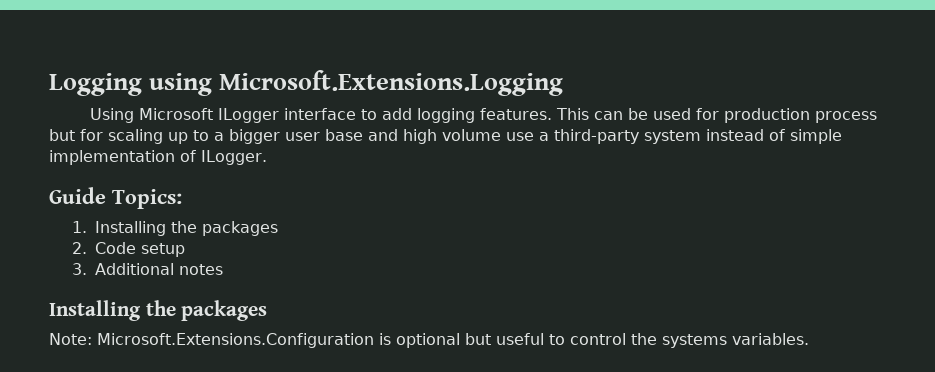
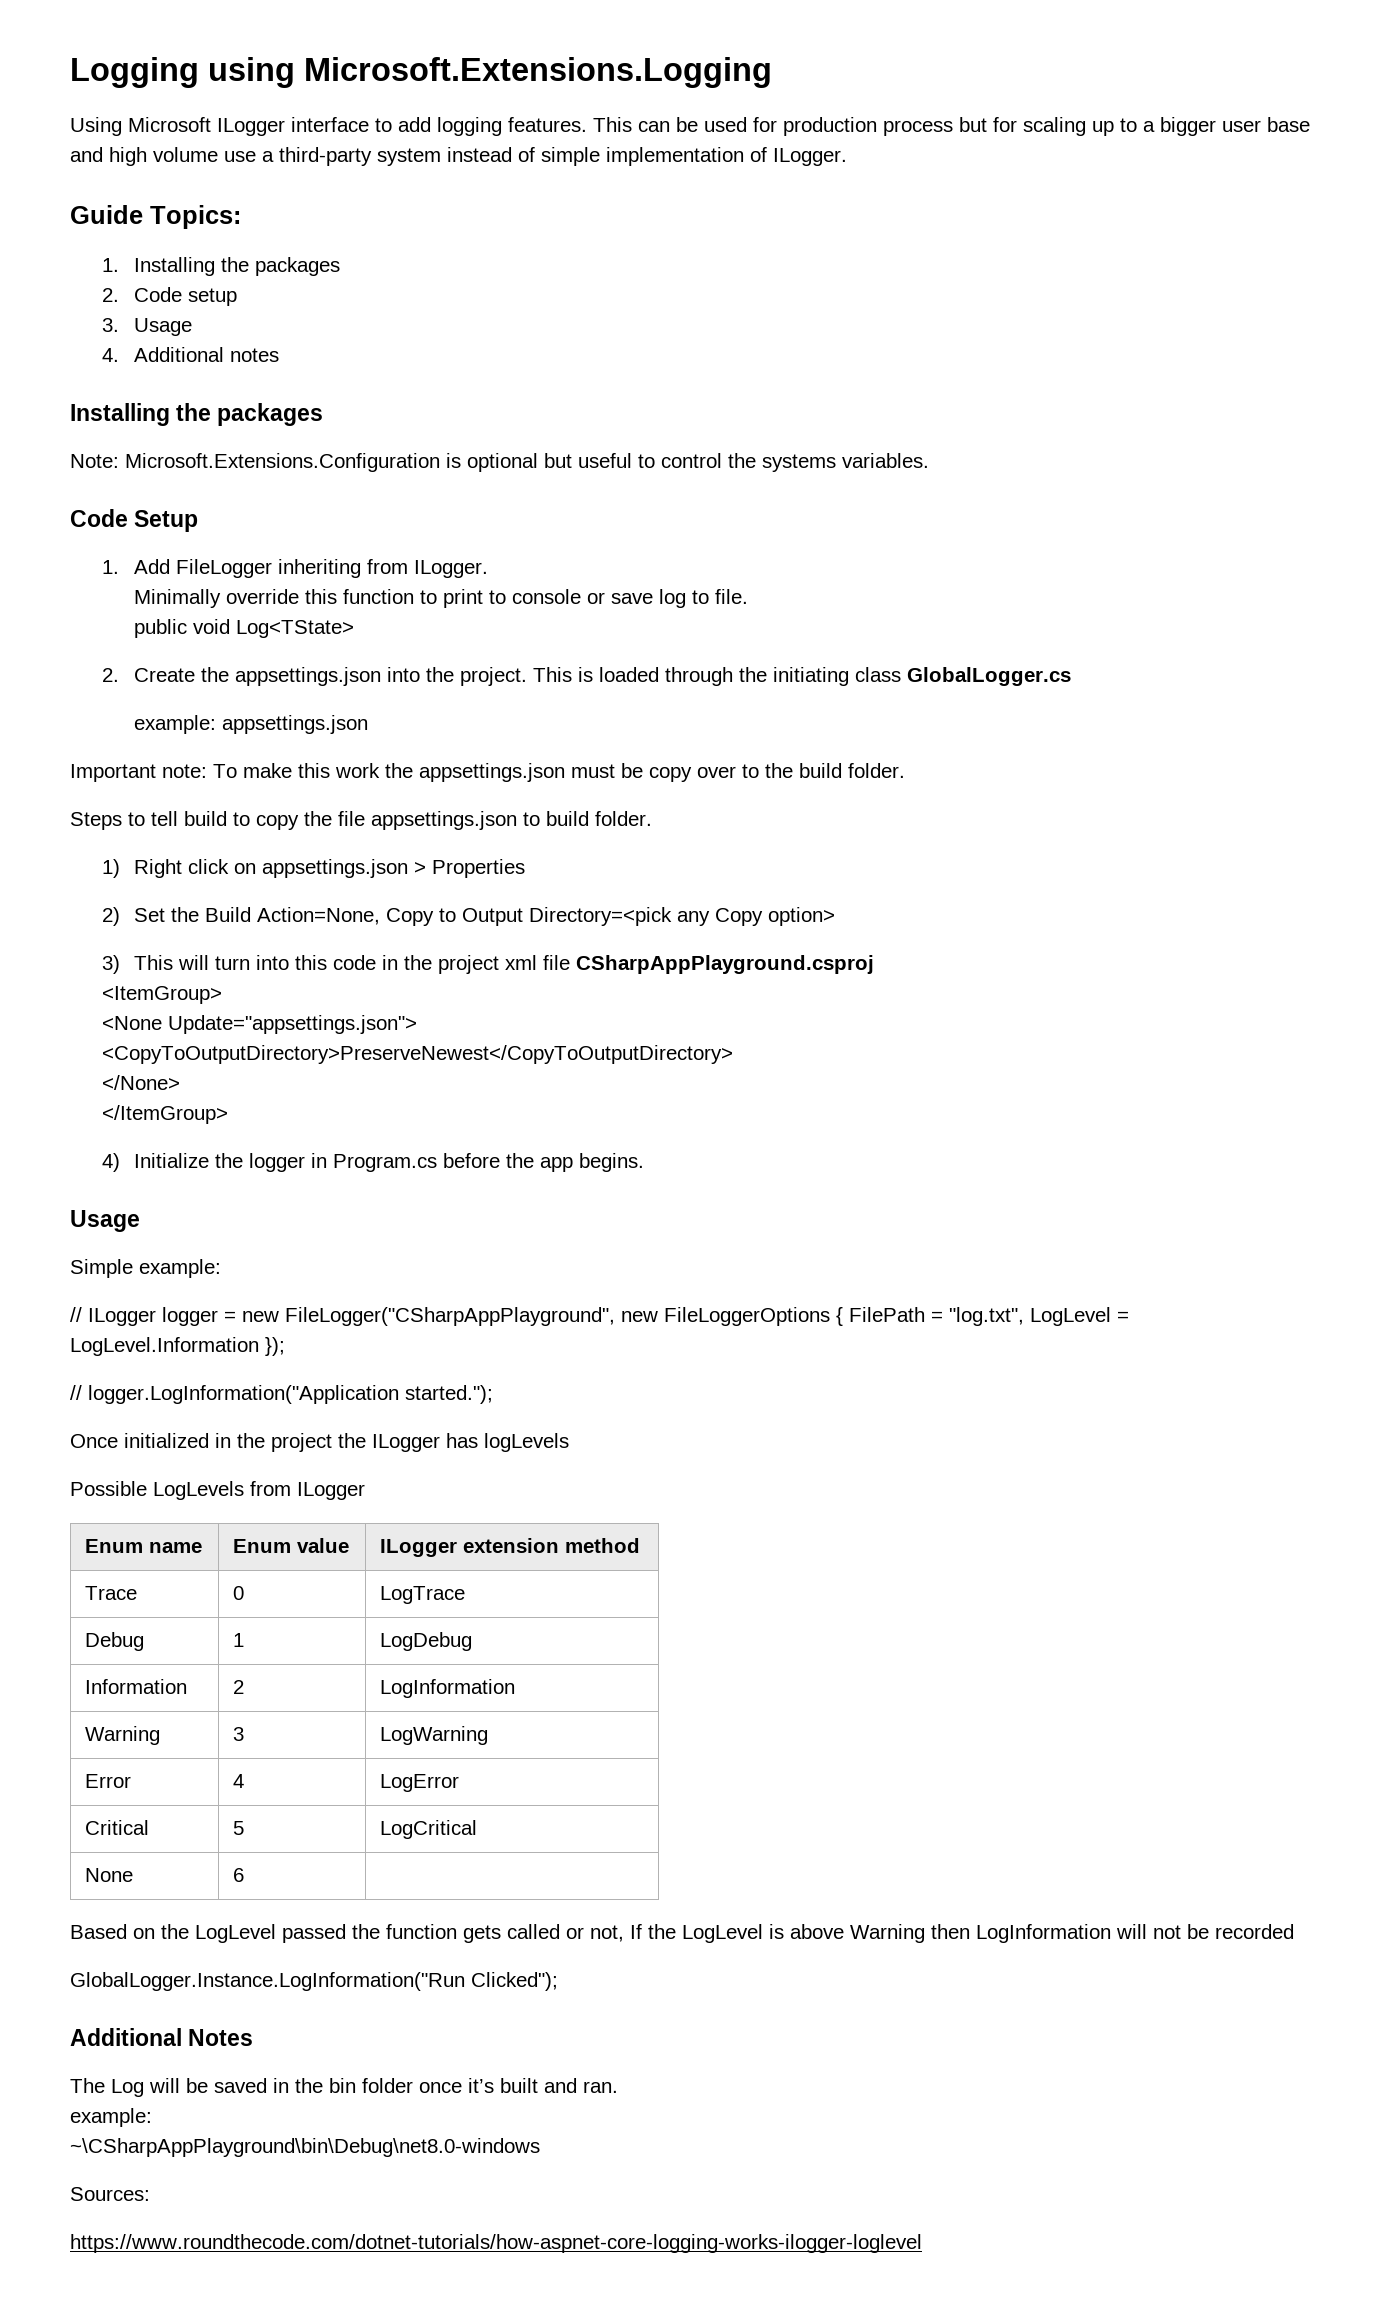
(87, 269) none -> [134,318,193,336] [102,348,120,362] Usage // 4.
(809, 339) none -> [70,509,199,532] [102,559,489,578] [134,589,749,608] [134,619,355,638] [102,667,1072,686] [134,715,369,734] [70,763,905,782] [70,811,652,830] [102,859,526,878] [102,907,836,926] [102,955,875,974] [102,986,223,1004] [102,1015,418,1034] [102,1045,734,1064] [102,1075,181,1090] [102,1105,229,1124] [102,1153,645,1172] [70,1210,140,1232] [70,1259,221,1278] [70,1307,1129,1326] [70,1337,285,1356] [70,1385,493,1404] [70,1433,569,1452] [70,1481,365,1500] [84,1539,202,1553] [232,1538,349,1553] [379,1538,640,1557] [84,1586,137,1600] [232,1586,244,1600] [379,1586,465,1604] [84,1632,144,1651] [232,1633,244,1647] [379,1632,472,1651] [84,1679,187,1694] [232,1680,244,1694] [379,1679,515,1698] [84,1726,160,1745] [232,1727,244,1741] [379,1726,488,1745] [84,1774,131,1788] [232,1774,244,1788] [379,1774,459,1792] [84,1820,149,1835] [232,1821,244,1835] [379,1820,477,1839] [84,1868,133,1882] [232,1868,244,1882] [70,1924,1294,1943] [70,1972,558,1991] [70,2028,254,2046] [70,2078,618,2097] [70,2108,152,2127] [70,2138,540,2157] [70,2187,150,2201] [70,2234,922,2253] // Code Setup // 1. Add FileLogger inheriting from ILogger. // Minimally override this function to print to console or save log to file. // public void Log<TState> // 2. Create the appsettings.json into the project. This is loaded through the initiating class GlobalLogger.cs // example: appsettings.json // Important note: To make this work the appsettings.json must be copy over to the build folder. // Steps to tell build to copy the file appsettings.json to build folder. // 1) Right click on appsettings.json > Properties // 2) Set the Build Action=None, Copy to Output Directory=<pick any Copy option> // 3) This will turn into this code in the project xml file CSharpAppPlayground.csproj // <ItemGroup> // <None Update="appsettings.json"> // <CopyToOutputDirectory>PreserveNewest</CopyToOutputDirectory> // </None> // </ItemGroup> // 4) Initialize the logger in Program.cs before the app begins. // Usage // Simple example: // // ILogger logger = new FileLogger("CSharpAppPlayground", new FileLoggerOptions { FilePath = "log.txt", LogLevel = LogLevel.Information }); // // logger.LogInformation("Application started."); // Once initialized in the project the ILogger has logLevels // Possible LogLevels from ILogger // Enum name | Enum value | ILogger extension method // Trace | 0 | LogTrace // Debug | 1 | LogDebug // Information | 2 | LogInformation // Warning | 3 | LogWarning // Error | 4 | LogError // Critical | 5 | LogCritical // None | 6 | // Based on the LogLevel passed the function gets called or not, If the LogLevel is above Warning then LogInformation will not be recorded // GlobalLogger.Instance.LogInformation("Run Clicked"); // Additional Notes // The Log will be saved in the bin folder once it’s built and ran. // example: // ~\CSharpAppPlayground\bin\Debug\net8.0-windows // Sources: // https://www.roundthecode.com/dotnet-tutorials/how-aspnet-core-logging-works-ilogger-loglevel

